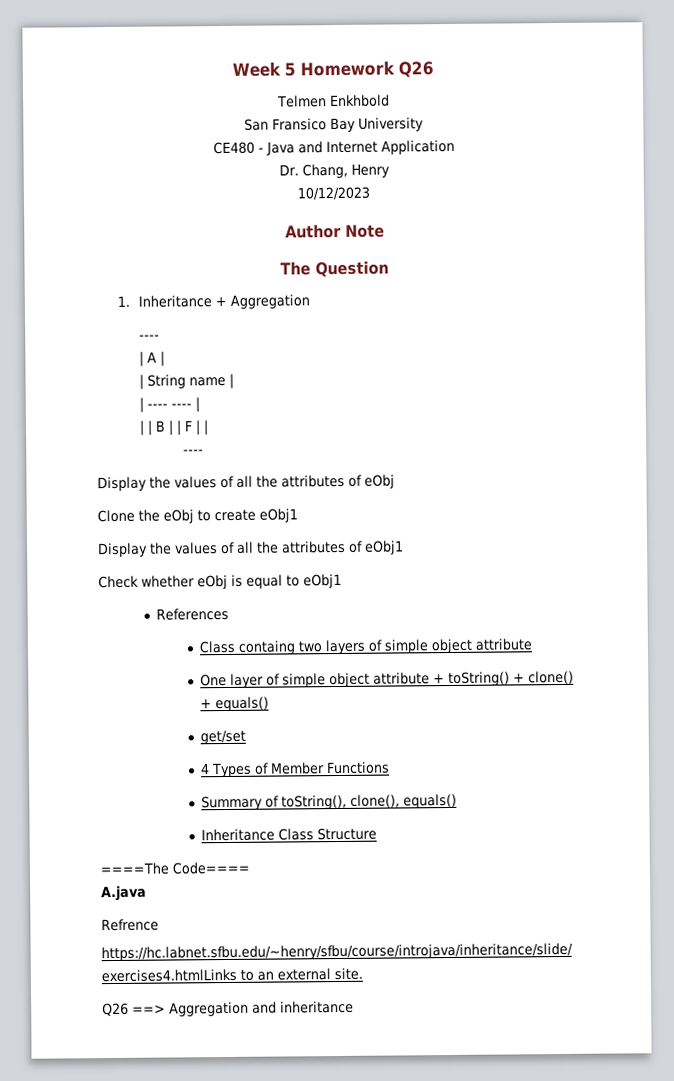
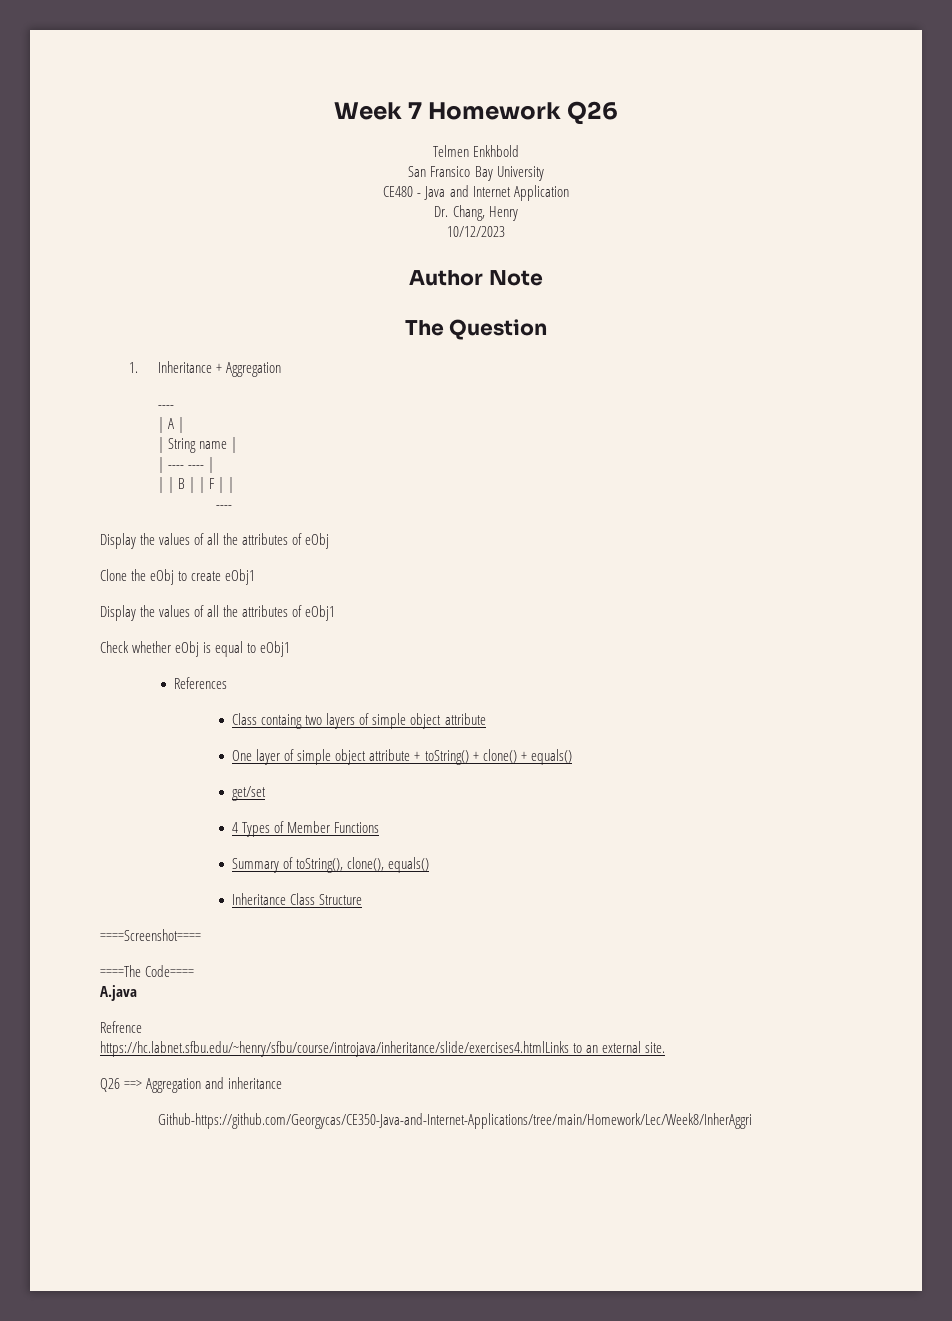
[283,62,296,77] 5 -> [407,102,422,119] 7
(377, 834) none -> [100,929,201,941] // ====Screenshot====
(354, 1007) none -> [157,1113,752,1129] // Github-https://github.com/Georgycas/CE350-Java-and-Internet-Applications/tree/main/Homework/Lec/Week8/InherAggri

